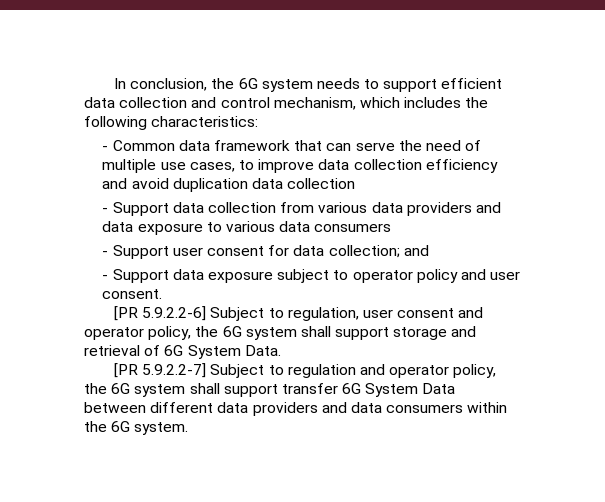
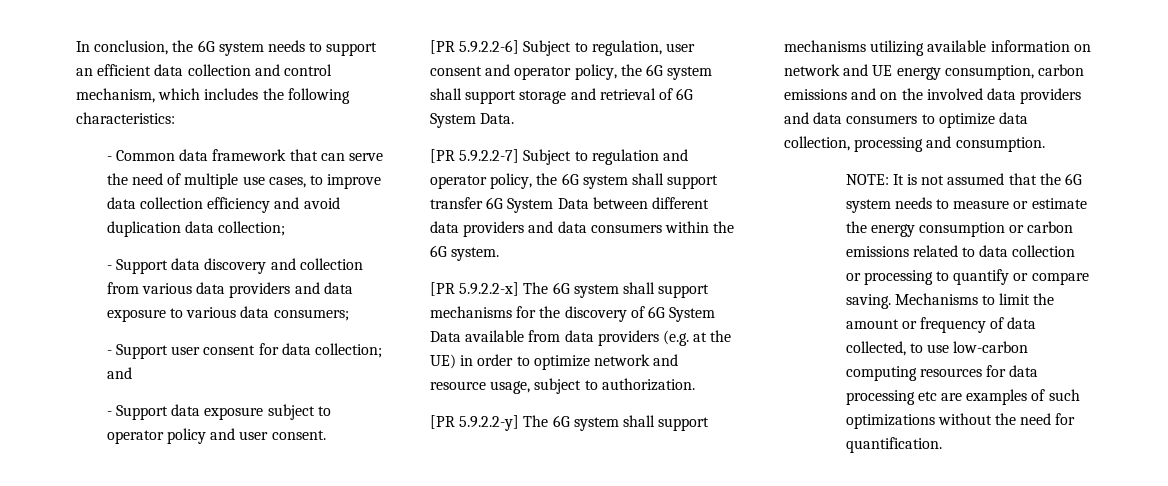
(438, 85) none -> [76,68,93,76] an
[287,178,356,189] [102,202,204,216] collection // - Support data -> [218,221,286,236] [106,258,296,274] collection; // - Support data discovery and
[314,223,392,232] consumers -> [273,309,349,321] consumers;
(189, 428) none -> [430,282,710,298] [430,306,716,322] [430,330,732,346] [430,354,679,370] [430,378,695,394] [430,415,710,431] [784,40,1091,56] [784,64,1084,80] [784,88,1082,104] [784,112,1028,128] [784,136,1045,152] [845,173,1082,185] [845,197,1087,213] [845,221,1074,237] [845,245,1076,257] [845,269,1089,285] [845,293,1055,309] [845,317,1037,333] [845,341,1029,356] [845,365,1039,381] [845,389,1080,405] [845,413,1076,429] [845,437,942,453] // [PR 5.9.2.2-x] The 6G system shall support mechanisms for the discovery of 6G System Data available from data providers (e.g. at the UE) in order to optimize network and resource usage, subject to authorization. // [PR 5.9.2.2-y] The 6G system shall support mechanisms utilizing available information on network and UE energy consumption, carbon emissions and on the involved data providers and data consumers to optimize data collection, processing and consumption. // NOTE: It is not assumed that the 6G system needs to measure or estimate the energy consumption or carbon emissions related to data collection or processing to quantify or compare saving. Mechanisms to limit the amount or frequency of data collected, to use low-carbon computing resources for data processing etc are examples of such optimizations without the need for quantification.

